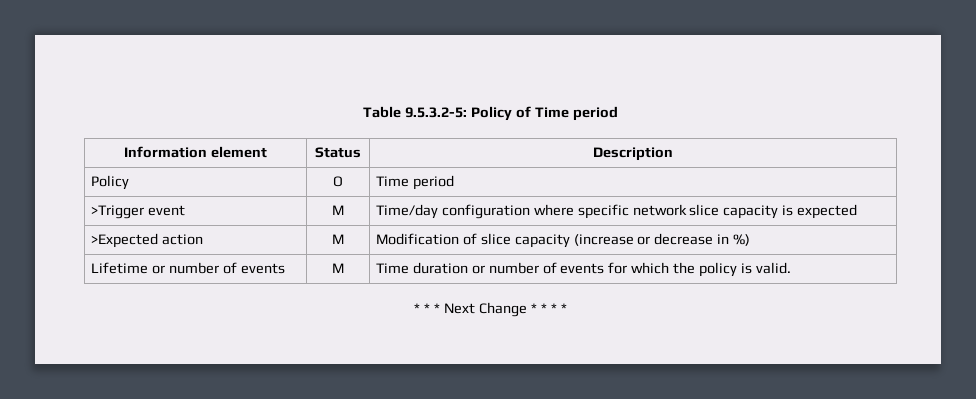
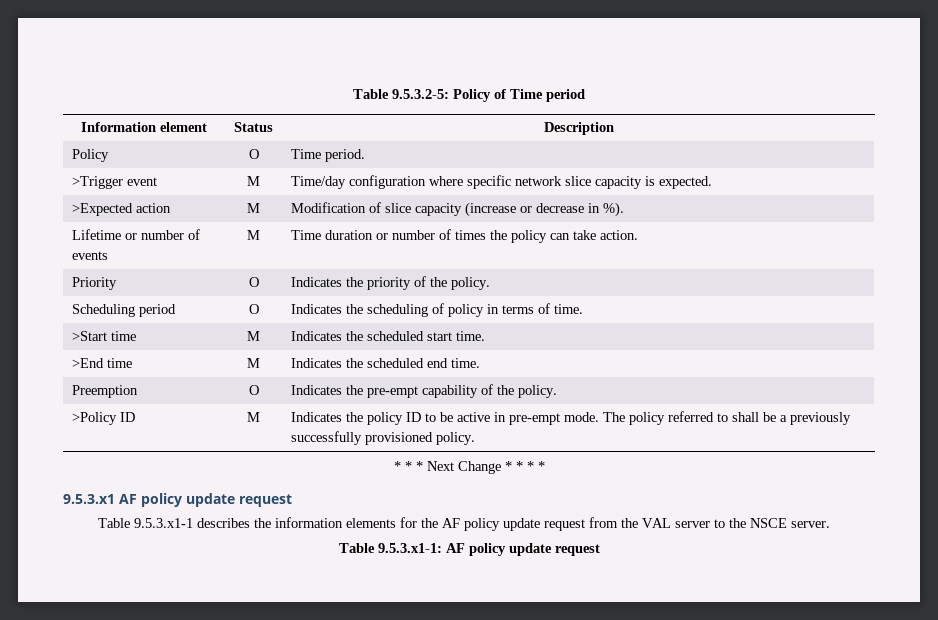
[412,175,454,190] period -> [325,149,366,162] period.
[797,204,858,219] expected -> [659,176,713,189] expected.
[733,234,751,246] %) -> [603,202,625,217] %).
[560,262,791,277] events for which the policy is valid. -> [455,230,639,243] [72,277,118,290] [248,277,259,287] [291,276,491,290] [72,304,177,317] [248,304,259,314] [291,303,584,317] [72,331,137,341] [247,331,260,341] [291,331,486,341] [72,358,133,368] [247,358,260,368] [291,358,481,368] [72,385,139,398] [248,385,259,395] [291,384,558,398] [72,412,136,425] [247,412,260,422] [291,411,852,425] [291,431,476,445] times the policy can take action. // Priority | O | Indicates the priority of the policy. // Scheduling period | O | Indicates the scheduling of policy in terms of time. // >Start time | M | Indicates the scheduled start time. // >End time | M | Indicates the scheduled end time. // Preemption | O | Indicates the pre-empt capability of the policy. // >Policy ID | M | Indicates the policy ID to be active in pre-empt mode. The policy referred to shall be a previously successfully provisioned policy.
(567, 308) none -> [63,493,292,507] [98,517,831,531] [338,543,600,556] // 9.5.3.x1 AF policy update request // Table 9.5.3.x1-1 describes the information elements for the AF policy update request from the VAL server to the NSCE server. // Table 9.5.3.x1-1: AF policy update request

